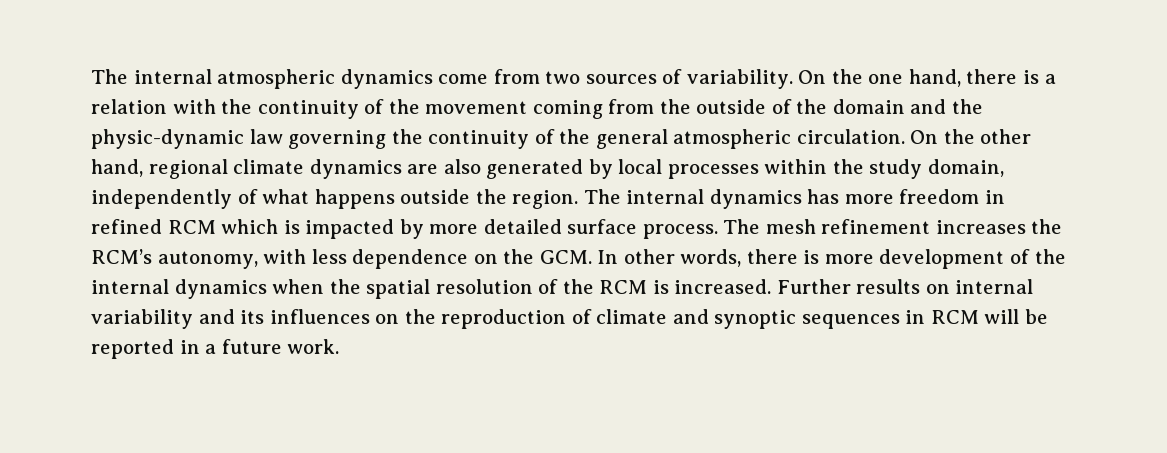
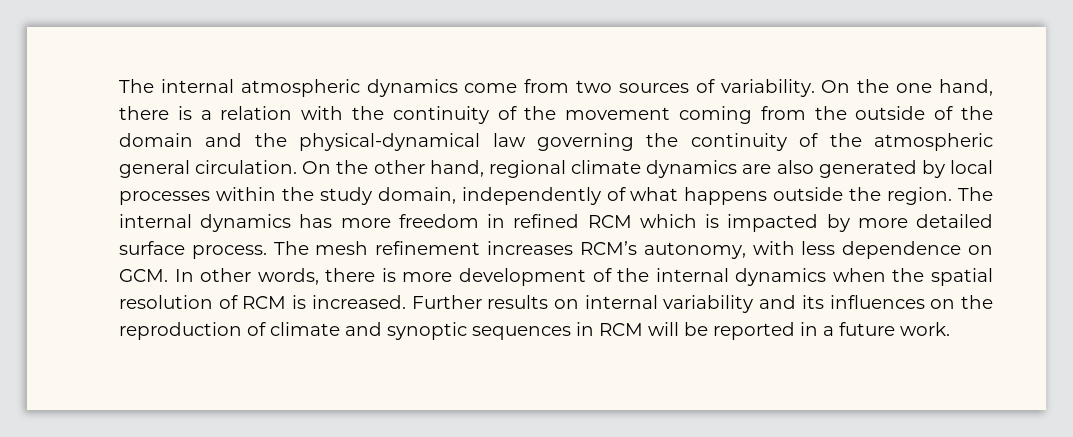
[91,129,244,149] physic-dynamic -> [299,133,481,151] physical-dynamical
[595,129,792,149] general atmospheric -> [873,133,993,151] [119,160,190,178] atmospheric general
[1031,219,1063,234] the -> (574, 248) none
[503,249,535,264] the -> (994, 250) none
[562,279,594,294] the -> (238, 302) none

